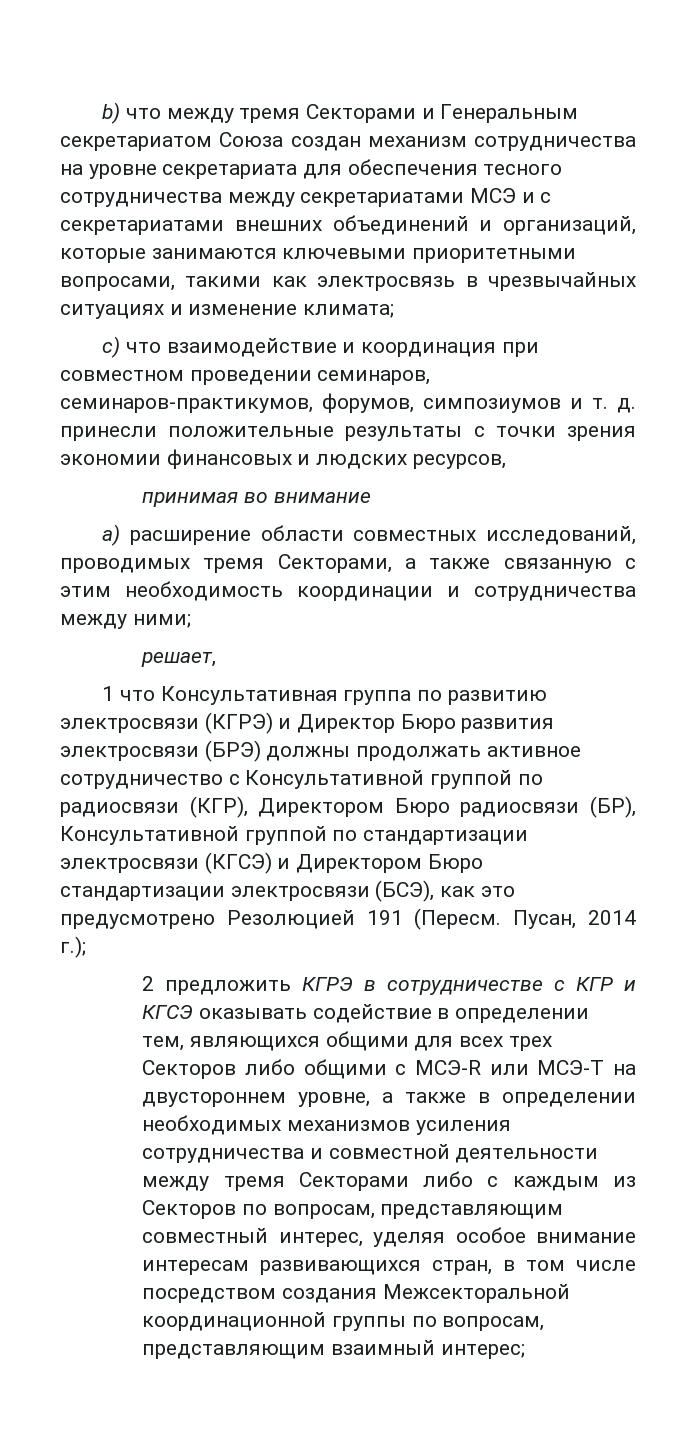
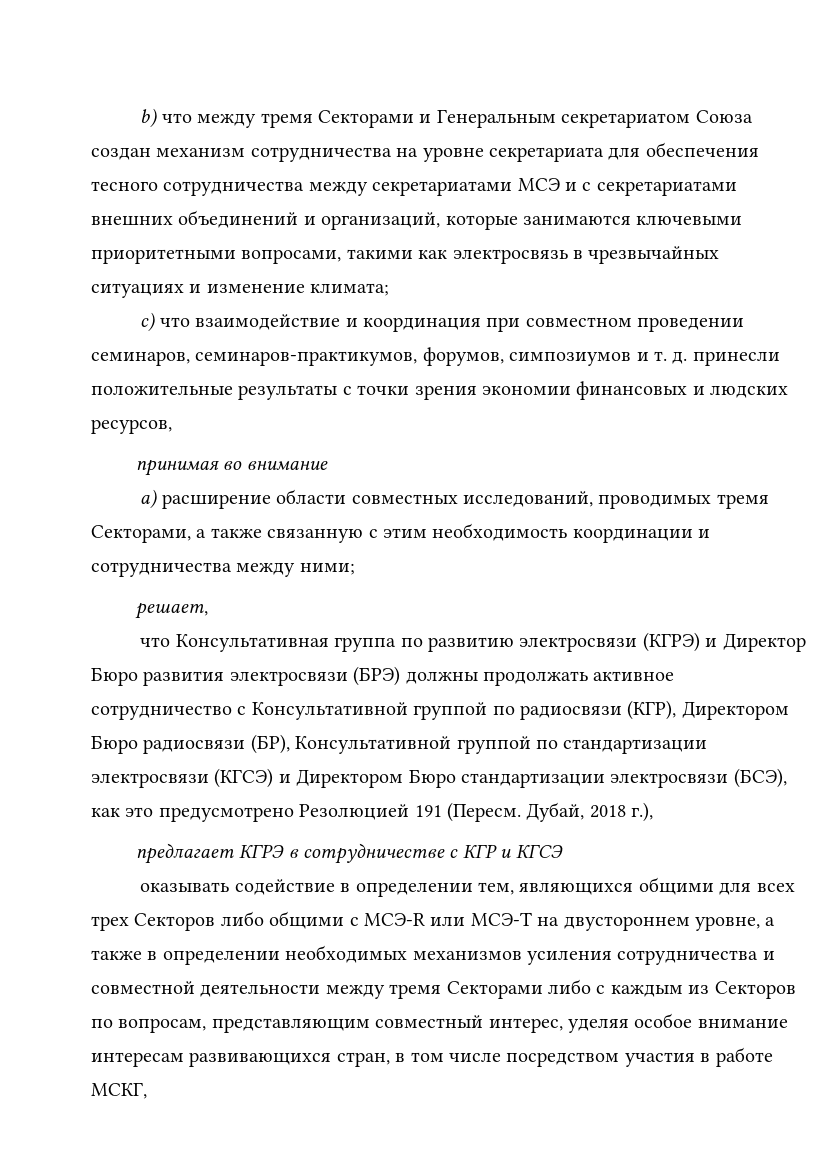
[102,686,115,701] 1 -> (208, 610) none
[513,910,636,929] [60,936,86,958] [142,976,292,995] Пусан, 2014 г.); // 2 предложить -> [526,802,654,822] [135,843,234,864] Дубай, 2018 г.), // предлагает
(194, 1012) none -> (564, 851) //
[282,1284,570,1303] [142,1312,545,1331] [142,1340,525,1359] создания Межсекторальной координационной группы по вопросам, представляющим взаимный интерес; -> [624,1047,773,1067] [91,1082,147,1099] участия в работе МСКГ,

